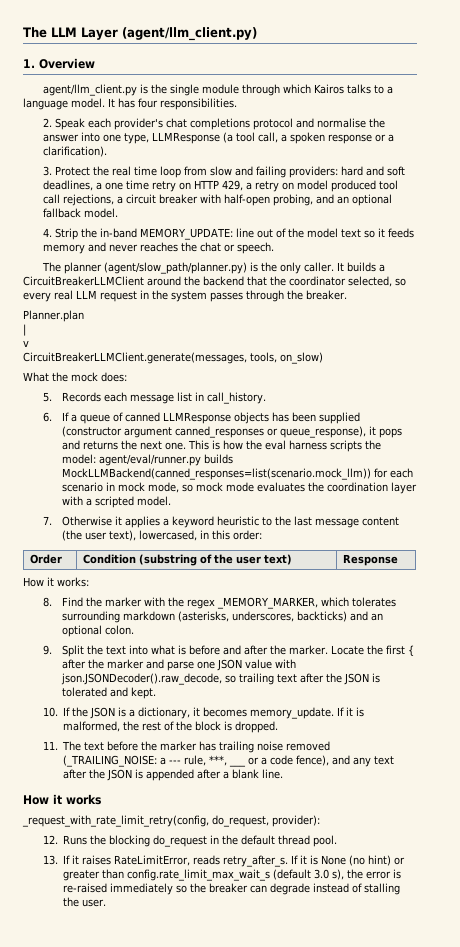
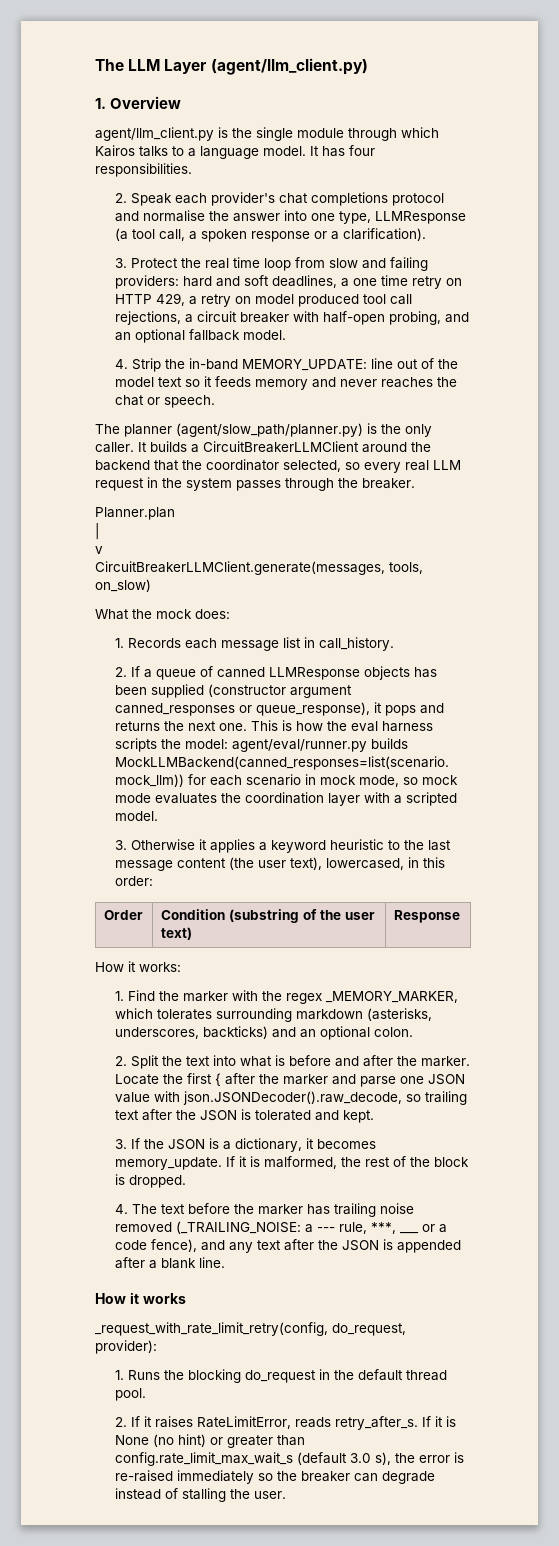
[42,392,52,402] 5. -> [114,638,124,648] 1.
[42,412,52,422] 6. -> [114,667,127,677] 2.
[42,516,52,525] 7. -> [114,840,127,850] 3.
[42,597,52,607] 8. -> [114,991,124,1001] 1.
[42,645,52,655] 9. -> [114,1056,127,1066] 2.
[42,707,58,717] 10. -> [114,1139,127,1149] 3.
[42,741,58,750] 11. -> [114,1204,128,1214] 4.
[42,835,58,844] 12. -> [114,1370,124,1380] 1.
[42,855,58,865] 13. -> [114,1417,127,1427] 2.

